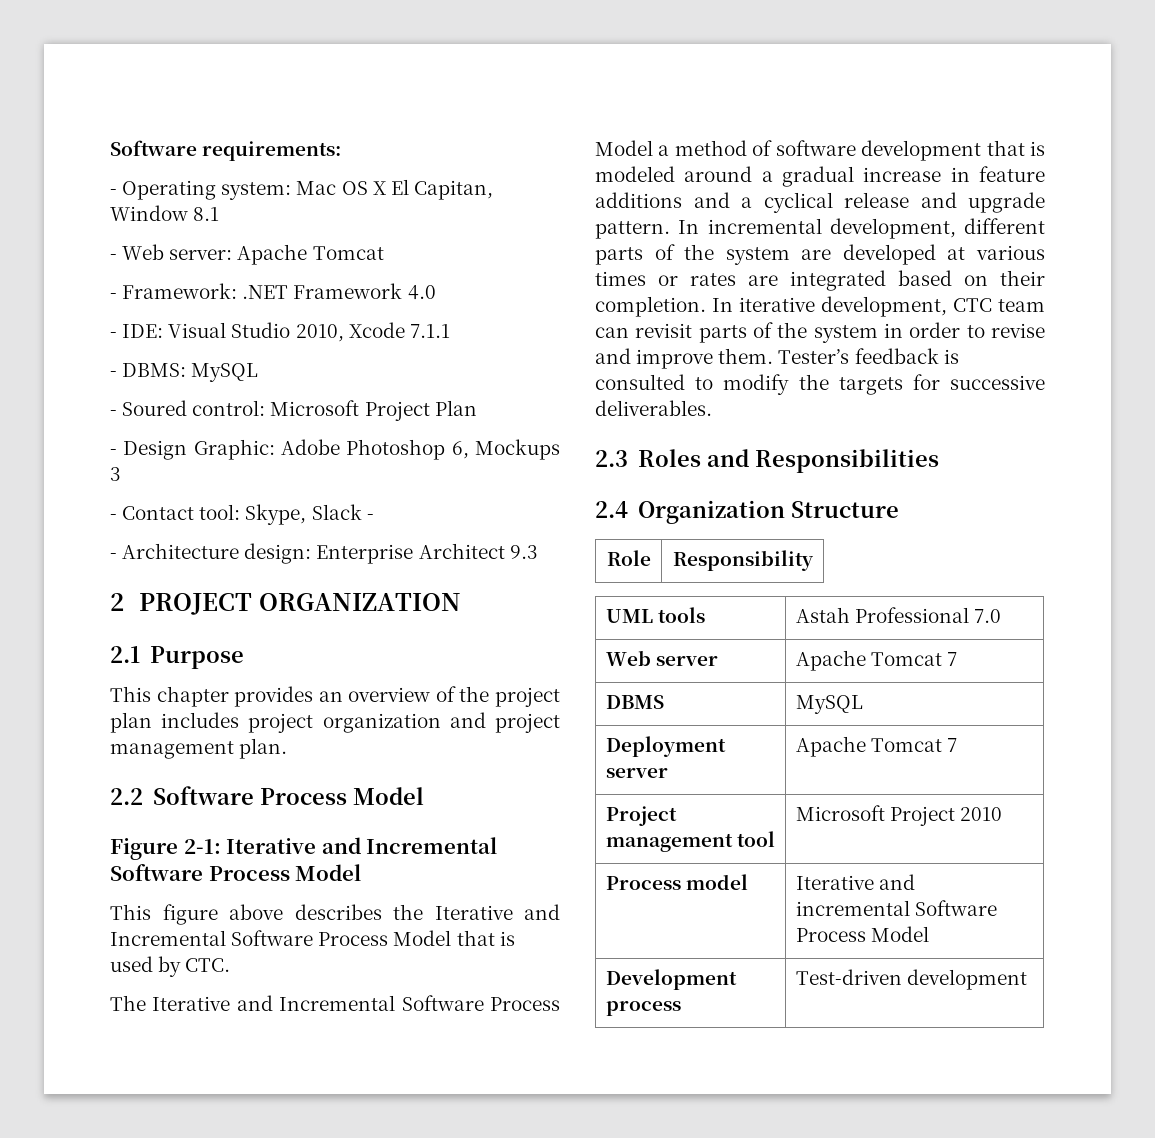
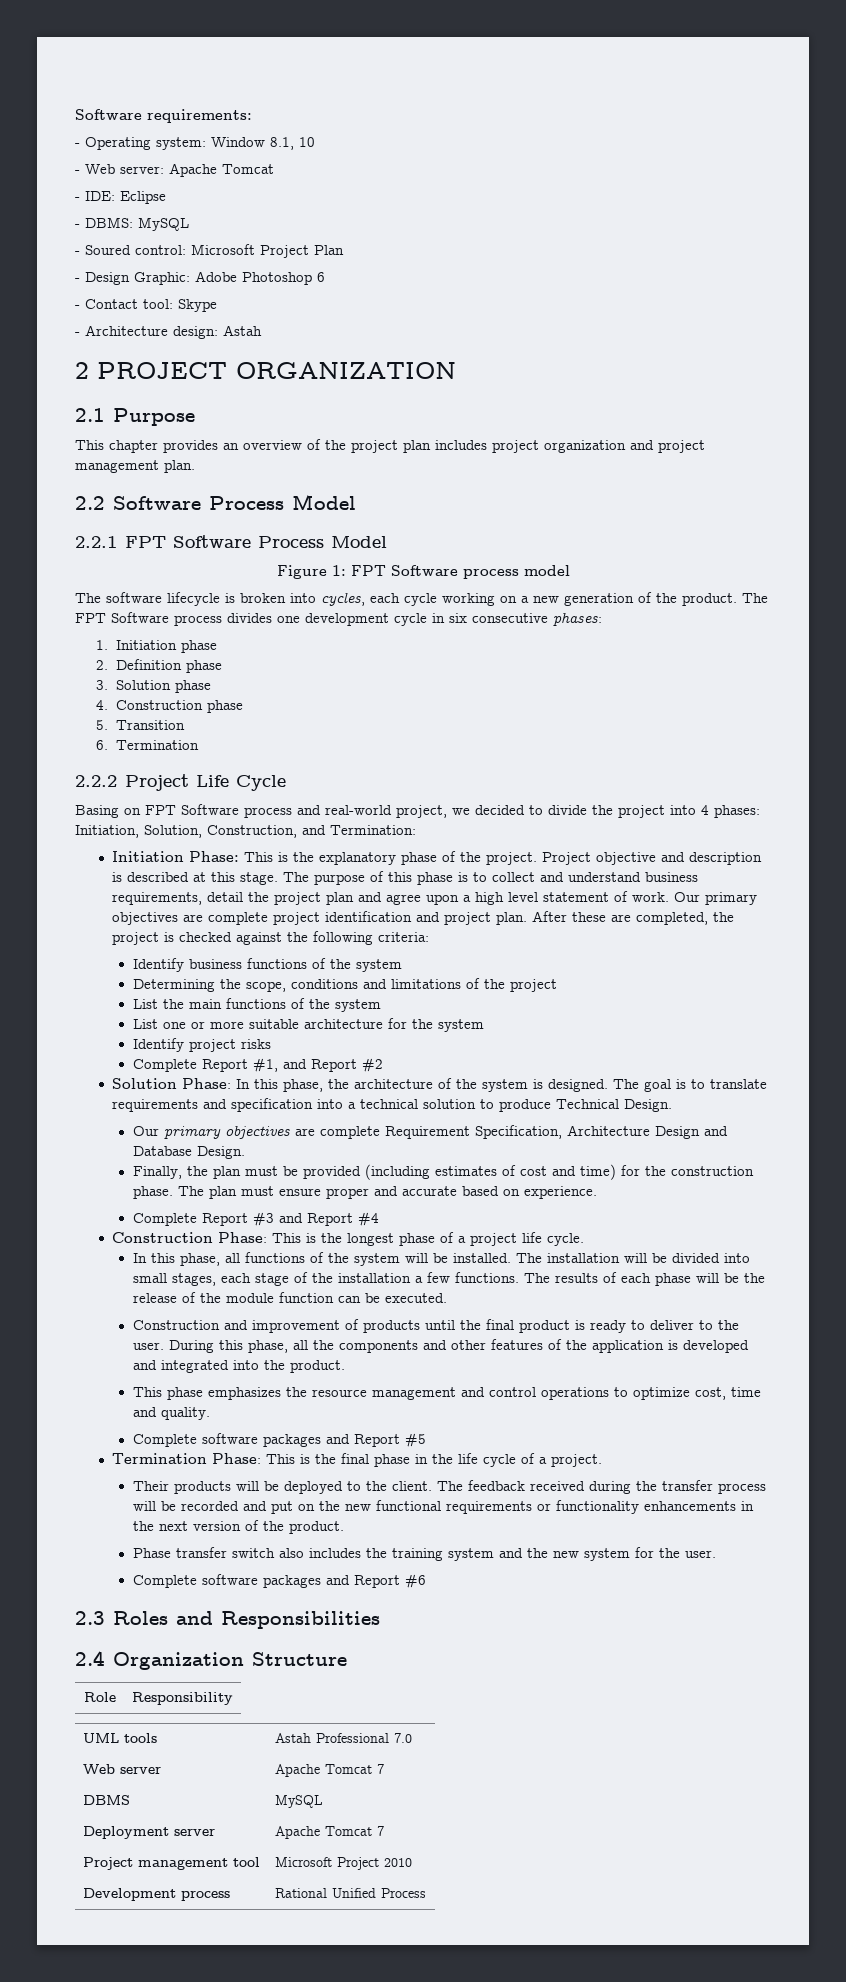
[296,179,493,200] [110,205,220,221] Mac OS X El Capitan, Window 8.1 -> [211,137,315,150] Window 8.1, 10
[122,283,436,300] [110,322,450,342] Framework: .NET Framework 4.0 // - IDE: Visual Studio 2010, Xcode 7.1.1 -> [85,191,166,204] IDE: Eclipse
[451,439,560,460] [110,467,121,481] 6, Mockups 3 -> [317,272,325,282] 6
[245,504,374,525] Skype, Slack - -> [178,299,217,312] Skype
[316,543,538,564] Enterprise Architect 9.3 -> [223,325,262,336] Astah
[110,837,498,860] [110,864,362,881] [110,904,560,925] [110,930,515,946] [110,956,231,977] [110,995,560,1011] [595,140,1045,161] [595,166,1045,187] [595,192,1045,213] [595,218,1045,239] [595,244,1045,265] [595,270,1045,291] [595,296,1045,317] [595,322,1045,343] [595,348,959,369] [595,374,1045,395] [595,400,712,416] Figure 2-1: Iterative and Incremental Software Process Model // This figure above describes the Iterative and Incremental Software Process Model that is used by CTC. // The Iterative and Incremental Software Process Model a method of software development that is modeled around a gradual increase in feature additions and a cyclical release and upgrade pattern. In incremental development, different parts of the system are developed at various times or rates are integrated based on their completion. In iterative development, CTC team can revisit parts of the system in order to revise and improve them. Tester’s feedback is consulted to modify the targets for successive deliverables. -> [75,535,387,548] [276,565,570,579] [75,592,768,606] [75,612,602,626] [95,640,218,653] [95,659,223,673] [95,680,212,693] [95,700,244,713] [95,720,186,730] [95,740,200,750] [75,774,286,791] [75,804,760,818] [75,825,416,838] [112,851,763,865] [112,871,699,885] [112,891,758,905] [112,911,735,925] [112,931,430,945] [132,958,402,972] [132,978,557,992] [132,998,381,1012] [132,1018,484,1032] [132,1038,271,1052] [132,1058,383,1072] [112,1078,768,1092] [112,1098,673,1112] [132,1125,728,1139] [132,1146,245,1159] [132,1164,754,1180] [132,1186,597,1199] [132,1212,379,1226] [112,1232,585,1246] [132,1252,750,1266] [132,1272,765,1286] [132,1292,447,1303] [132,1319,739,1333] [132,1339,749,1353] [132,1360,345,1373] [132,1387,761,1400] [132,1407,210,1420] [132,1433,426,1447] [112,1453,603,1467] [132,1480,766,1494] [132,1500,754,1514] [132,1520,344,1534] [132,1547,716,1561] [132,1574,426,1588] 2.2.1 FPT Software Process Model // Figure 1: FPT Software process model // The software lifecycle is broken into cycles, each cycle working on a new generation of the product. The FPT Software process divides one development cycle in six consecutive phases: // 1. Initiation phase // 2. Definition phase // 3. Solution phase // 4. Construction phase // 5. Transition // 6. Termination // 2.2.2 Project Life Cycle // Basing on FPT Software process and real-world project, we decided to divide the project into 4 phases: Initiation, Solution, Construction, and Termination: // Initiation Phase: This is the explanatory phase of the project. Project objective and description is described at this stage. The purpose of this phase is to collect and understand business requirements, detail the project plan and agree upon a high level statement of work. Our primary objectives are complete project identification and project plan. After these are completed, the project is checked against the following criteria: // Identify business functions of the system // Determining the scope, conditions and limitations of the project // List the main functions of the system // List one or more suitable architecture for the system // Identify project risks // Complete Report #1, and Report #2 // Solution Phase: In this phase, the architecture of the system is designed. The goal is to translate requirements and specification into a technical solution to produce Technical Design. // Our primary objectives are complete Requirement Specification, Architecture Design and Database Design. // Finally, the plan must be provided (including estimates of cost and time) for the construction phase. The plan must ensure proper and accurate based on experience. // Complete Report #3 and Report #4 // Construction Phase: This is the longest phase of a project life cycle. // In this phase, all functions of the system will be installed. The installation will be divided into small stages, each stage of the installation a few functions. The results of each phase will be the release of the module function can be executed. // Construction and improvement of products until the final product is ready to deliver to the user. During this phase, all the components and other features of the application is developed and integrated into the product. // This phase emphasizes the resource management and control operations to optimize cost, time and quality. // Complete software packages and Report #5 // Termination Phase: This is the final phase in the life cycle of a project. // Their products will be deployed to the client. The feedback received during the transfer process will be recorded and put on the new functional requirements or functionality enhancements in the next version of the product. // Phase transfer switch also includes the training system and the new system for the user. // Complete software packages and Report #6
[605,874,748,890] [795,874,915,890] [795,900,997,916] [795,926,929,942] // Process model | Iterative and incremental Software Process Model -> (412, 1862) none
[795,969,1027,990] Test-driven development -> [274,1888,426,1898] Rational Unified Process

